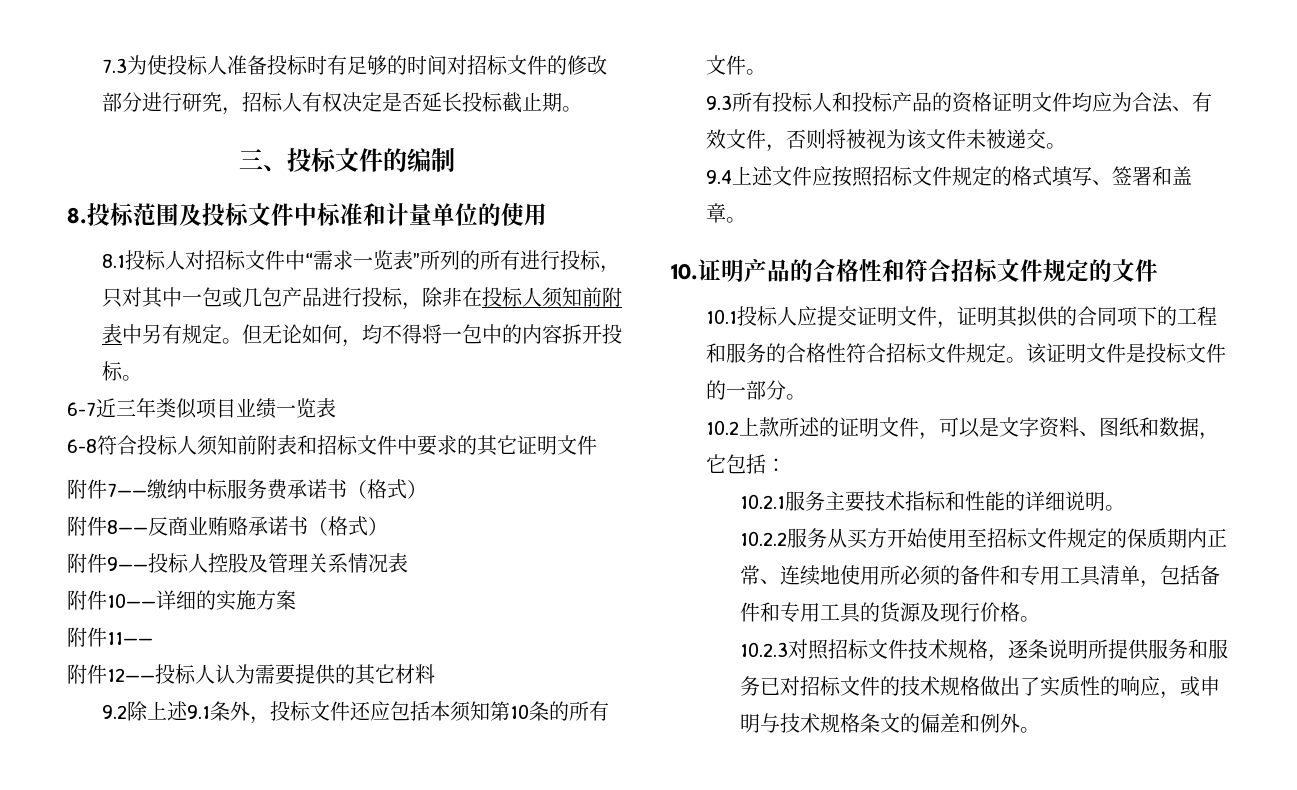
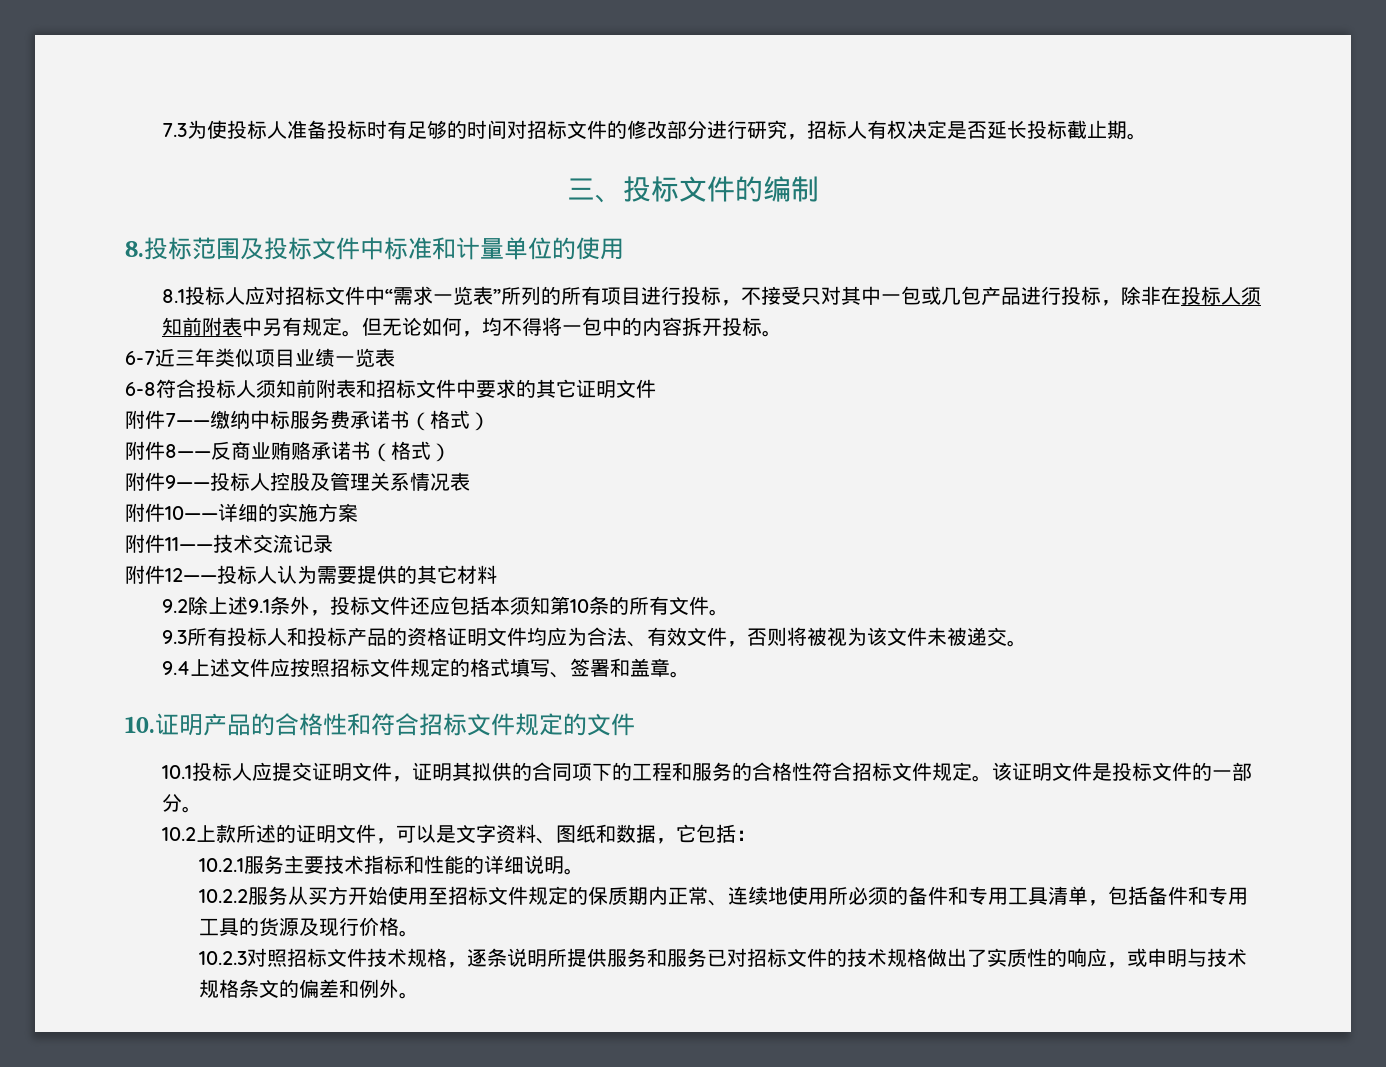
(185, 260) none -> [244,286,265,305] 应
[519,250,620,273] 进行投标， -> [600,286,801,306] 项目进行投标，不接受
(153, 638) none -> [213,534,333,553] 技术交流记录

